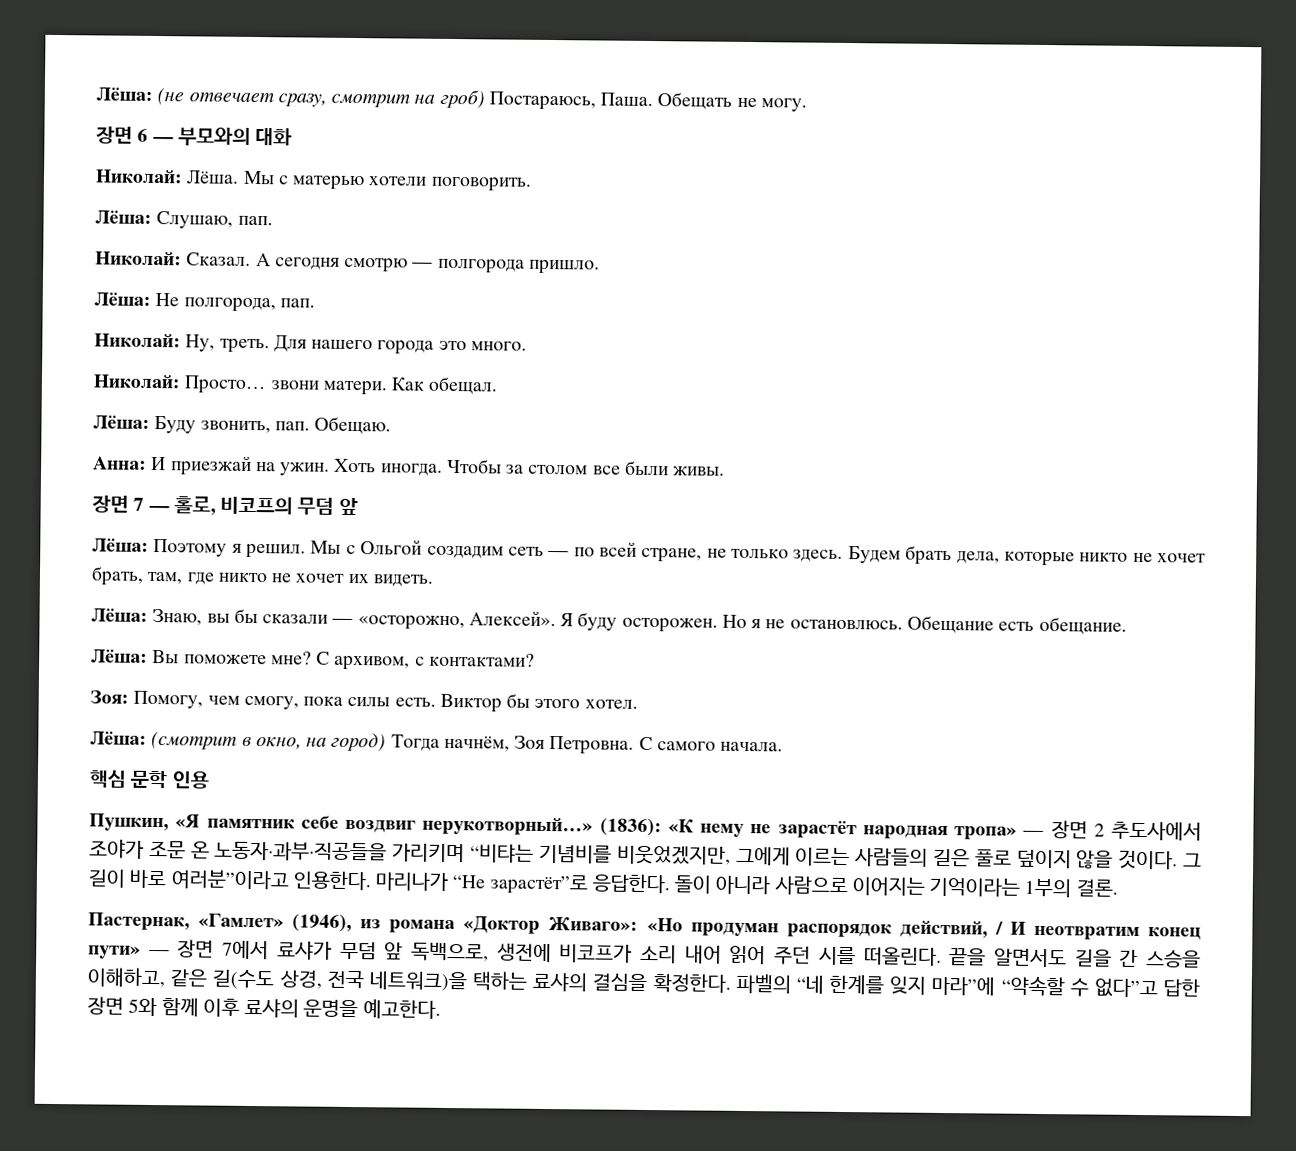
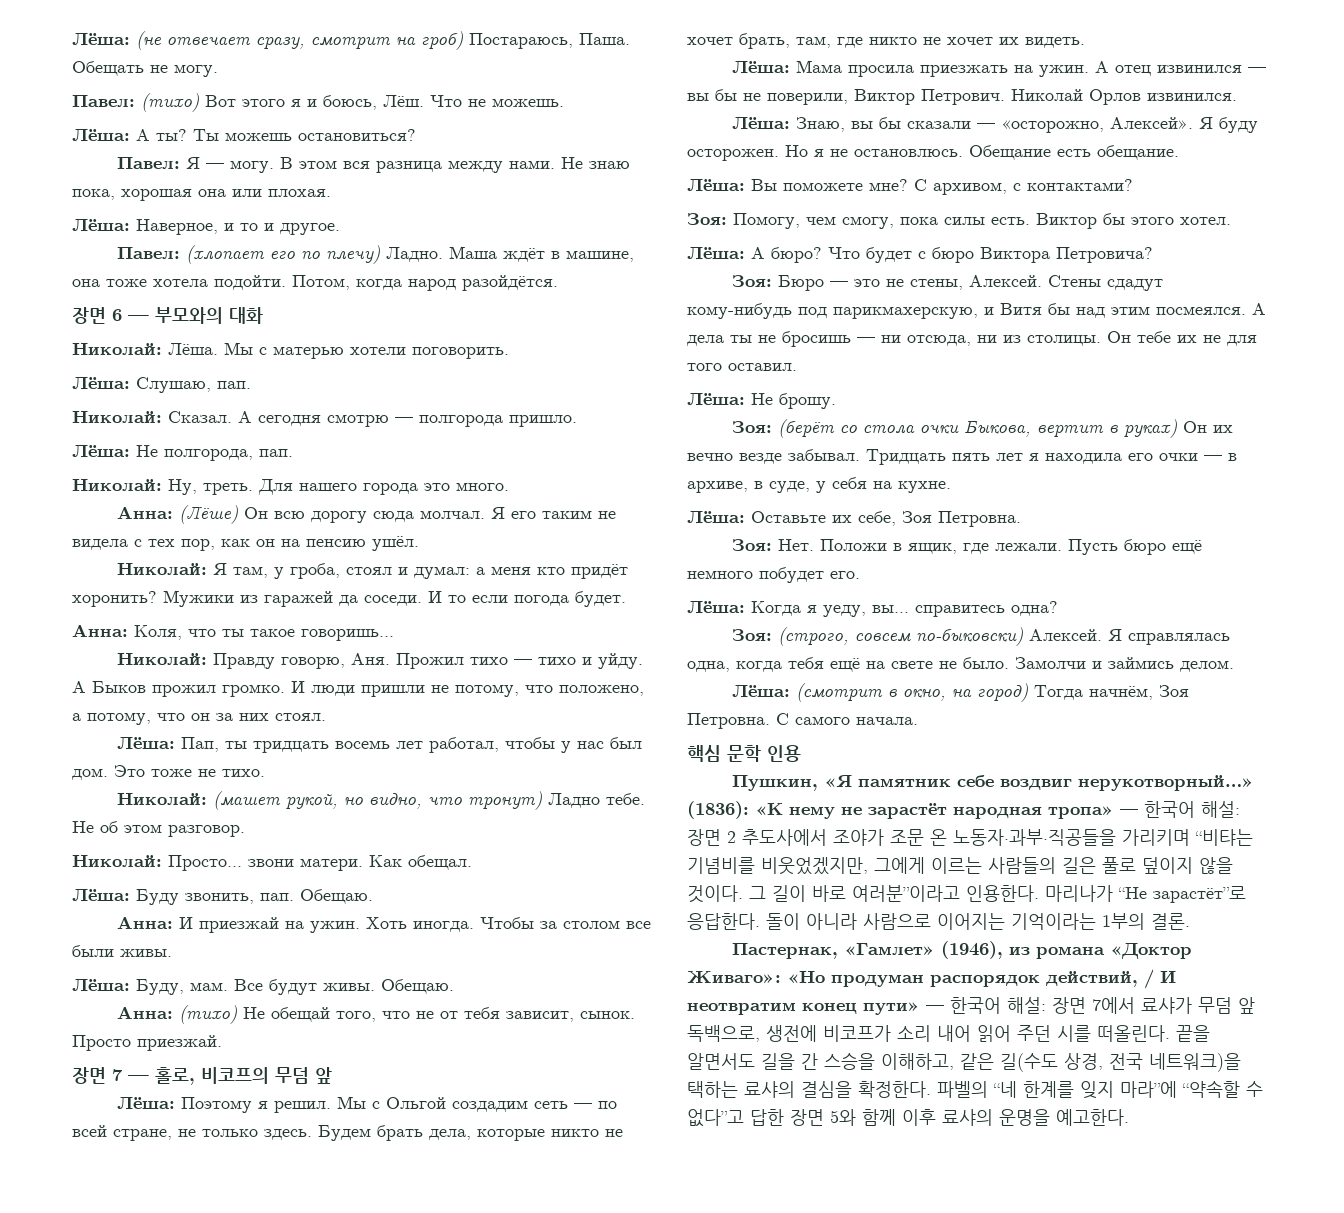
(807, 105) none -> [72,93,564,112] [72,129,416,142] [116,157,630,173] [72,189,331,201] [72,219,340,235] [116,245,634,264] [72,275,558,291] // Павел: (тихо) Вот этого я и боюсь, Лёш. Что не можешь. // Лёша: А ты? Ты можешь остановиться? // Павел: Я — могу. В этом вся разница между нами. Не знаю пока, хорошая она или плохая. // Лёша: Наверное, и то и другое. // Павел: (хлопает его по плечу) Ладно. Маша ждёт в машине, она тоже хотела подойти. Потом, когда народ разойдётся.
(527, 346) none -> [116,505,616,524] [72,536,419,551] [116,562,628,579] [72,590,626,607] [72,624,394,641] [116,652,643,669] [72,681,644,697] [72,712,326,725] [116,737,642,753] [72,765,265,780] [116,791,645,810] [72,821,245,837] // Анна: (Лёше) Он всю дорогу сюда молчал. Я его таким не видела с тех пор, как он на пенсию ушёл. // Николай: Я там, у гроба, стоял и думал: а меня кто придёт хоронить? Мужики из гаражей да соседи. И то если погода будет. // Анна: Коля, что ты такое говоришь… // Николай: Правду говорю, Аня. Прожил тихо — тихо и уйду. А Быков прожил громко. И люди пришли не потому, что положено, а потому, что он за них стоял. // Лёша: Пап, ты тридцать восемь лет работал, чтобы у нас был дом. Это тоже не тихо. // Николай: (машет рукой, но видно, что тронут) Ладно тебе. Не об этом разговор.
(726, 471) none -> [72,979,454,995] [116,1005,635,1024] [72,1035,222,1051] // Лёша: Буду, мам. Все будут живы. Обещаю. // Анна: (тихо) Не обещай того, что не от тебя зависит, сынок. Просто приезжай.
(433, 580) none -> [731,60,1266,77] [687,89,1237,105] // Лёша: Мама просила приезжать на ужин. А отец извинился — вы бы не поверили, Виктор Петрович. Николай Орлов извинился.
(638, 704) none -> [687,247,1153,263] [731,275,1163,291] [687,303,1266,319] [687,331,1257,347] [687,363,797,371] [687,393,836,409] [731,419,1233,438] [687,449,1237,465] [687,477,951,493] [687,511,1021,527] [731,539,1202,555] [687,567,860,583] [687,601,1058,617] [731,627,1230,646] [687,657,1234,672] // Лёша: А бюро? Что будет с бюро Виктора Петровича? // Зоя: Бюро — это не стены, Алексей. Стены сдадут кому-нибудь под парикмахерскую, и Витя бы над этим посмеялся. А дела ты не бросишь — ни отсюда, ни из столицы. Он тебе их не для того оставил. // Лёша: Не брошу. // Зоя: (берёт со стола очки Быкова, вертит в руках) Он их вечно везде забывал. Тридцать пять лет я находила его очки — в архиве, в суде, у себя на кухне. // Лёша: Оставьте их себе, Зоя Петровна. // Зоя: Нет. Положи в ящик, где лежали. Пусть бюро ещё немного побудет его. // Лёша: Когда я уеду, вы… справитесь одна? // Зоя: (строго, совсем по-быковски) Алексей. Я справлялась одна, когда тебя ещё на свете не было. Замолчи и займись делом.
(1045, 833) none -> [1144,801,1240,818] 한국어 해설:
(170, 952) none -> [950,997,1046,1014] 한국어 해설:

